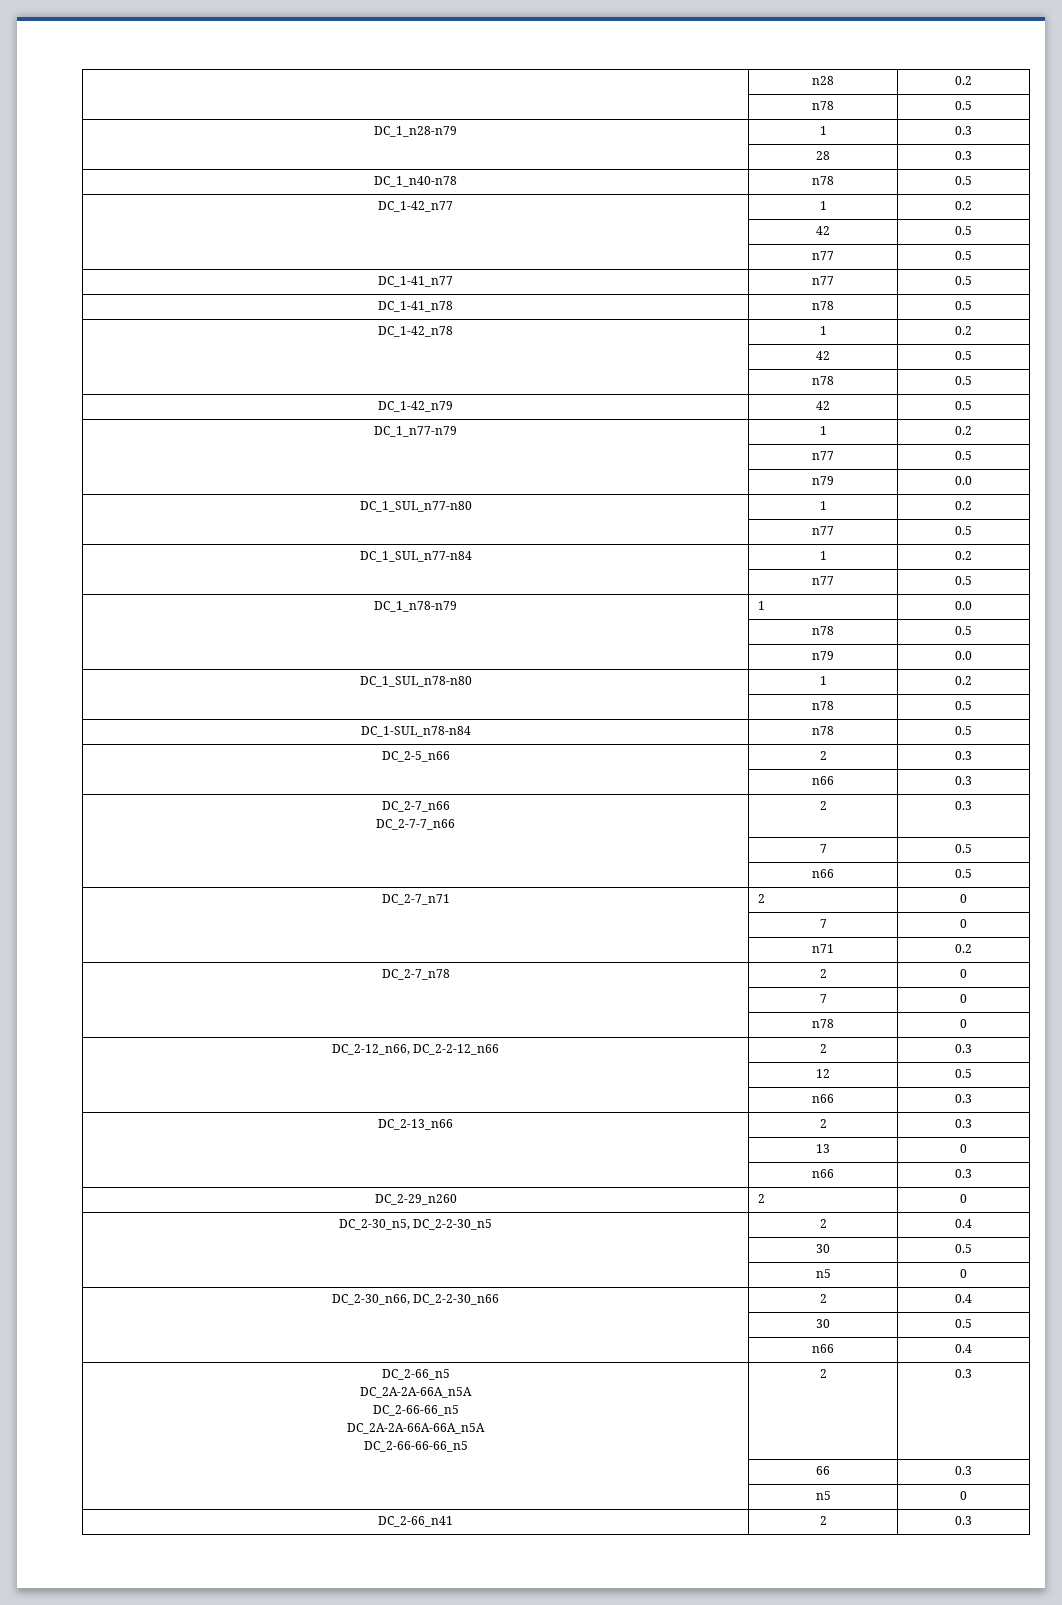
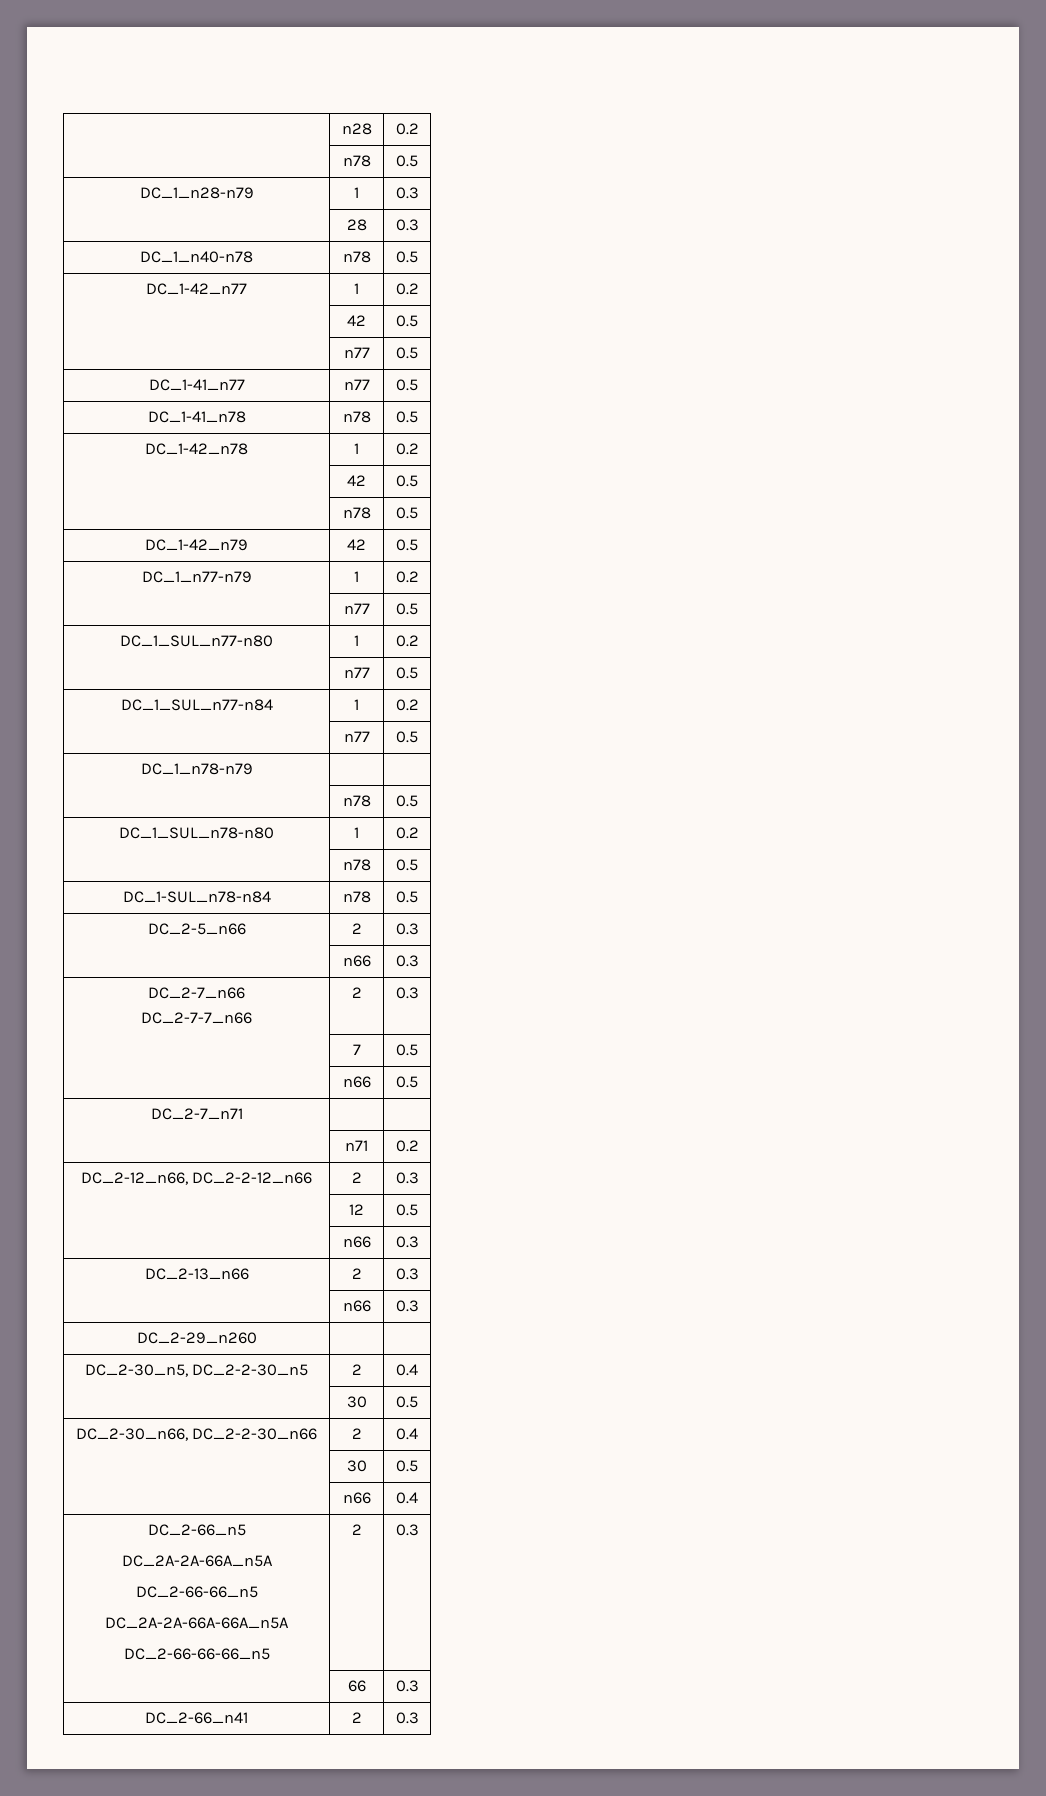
[812,476,834,485] [955,476,972,485] // | n79 | 0.0 -> (418, 609) none
[757,601,765,610] [955,601,972,610] [812,626,834,635] [955,626,972,635] [812,651,834,660] [955,651,972,660] 1 | 0.0 // | n78 | 0.5 // | n79 | 0.0 -> [342,795,371,807] [396,795,418,807] | // | n78 | 0.5
[757,894,765,903] [960,894,967,903] [819,919,827,928] [960,919,967,928] [812,944,834,953] [955,944,972,953] [381,969,450,980] [819,969,827,978] [960,969,967,978] [819,994,827,1003] [960,994,967,1003] [812,1019,834,1028] [960,1019,967,1028] 2 | 0 // | 7 | 0 // | n71 | 0.2 // DC_2-7_n78 | 2 | 0 // | 7 | 0 // | n78 | 0 -> [345,1140,368,1151] [395,1140,419,1152] | // | n71 | 0.2
[816,1144,830,1153] [960,1144,967,1153] // | 13 | 0 -> (419, 1274) none
[757,1194,765,1203] [960,1194,967,1203] 2 | 0 -> (257, 1338) |
[815,1269,831,1278] [960,1269,967,1278] // | n5 | 0 -> (418, 1402) none
[815,1491,831,1500] [960,1491,967,1500] // | n5 | 0 -> (419, 1686) none

